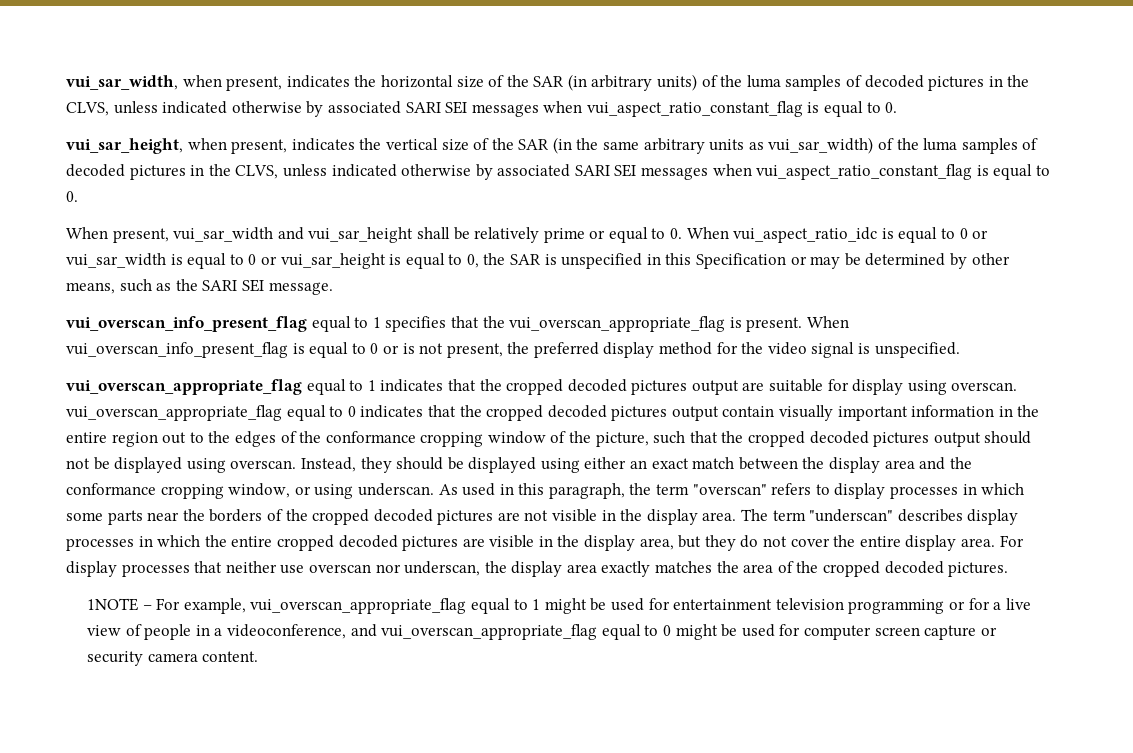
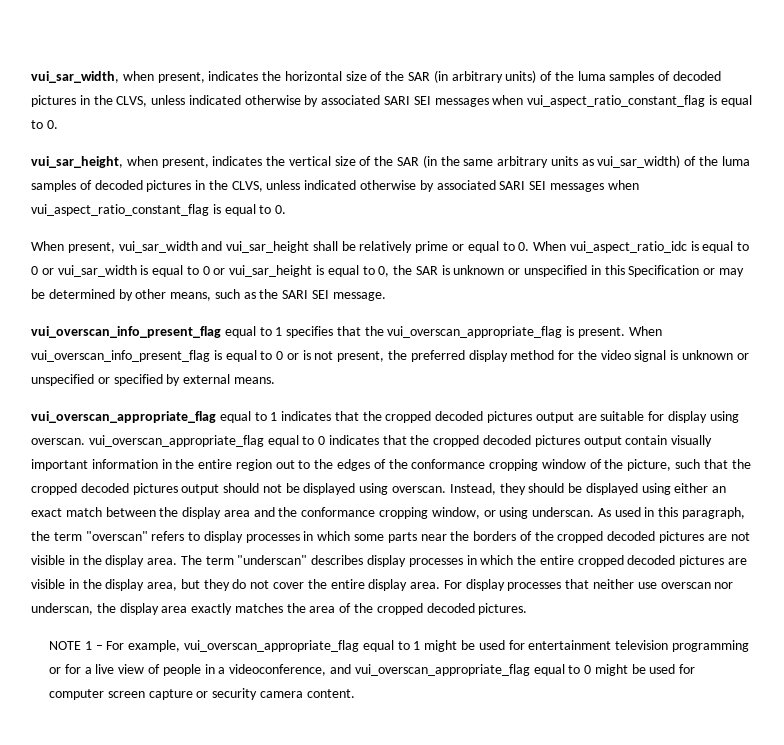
(557, 259) none -> [453,265,521,275] unknown or
[874,342,960,358] unspecified. -> [682,350,749,360] [31,374,275,386] unknown or unspecified or specified by external means.
[87,598,139,611] 1NOTE -> [49,641,92,650] NOTE 1

